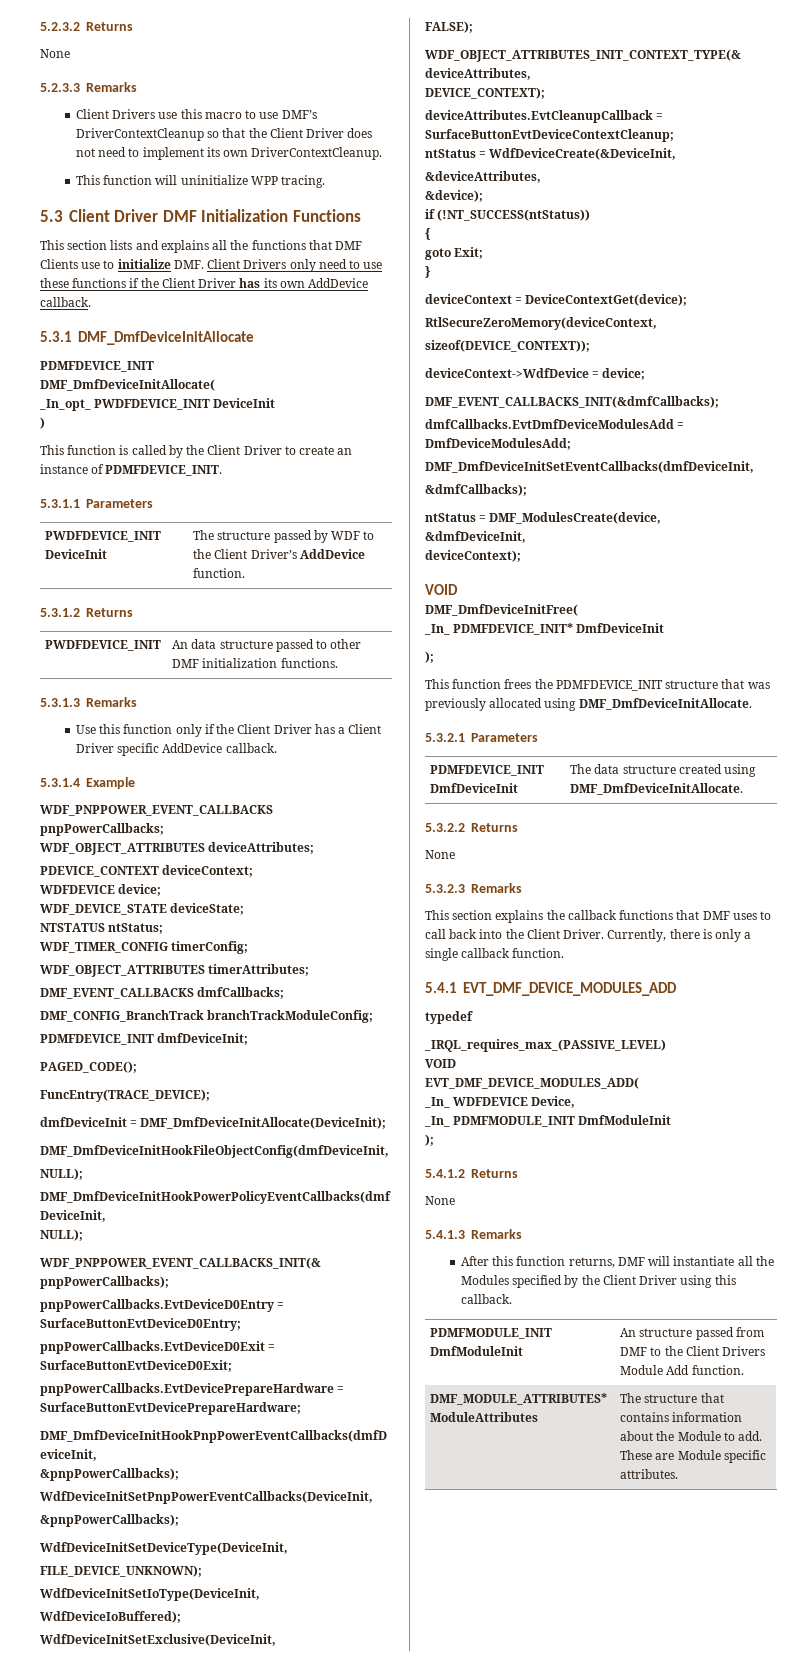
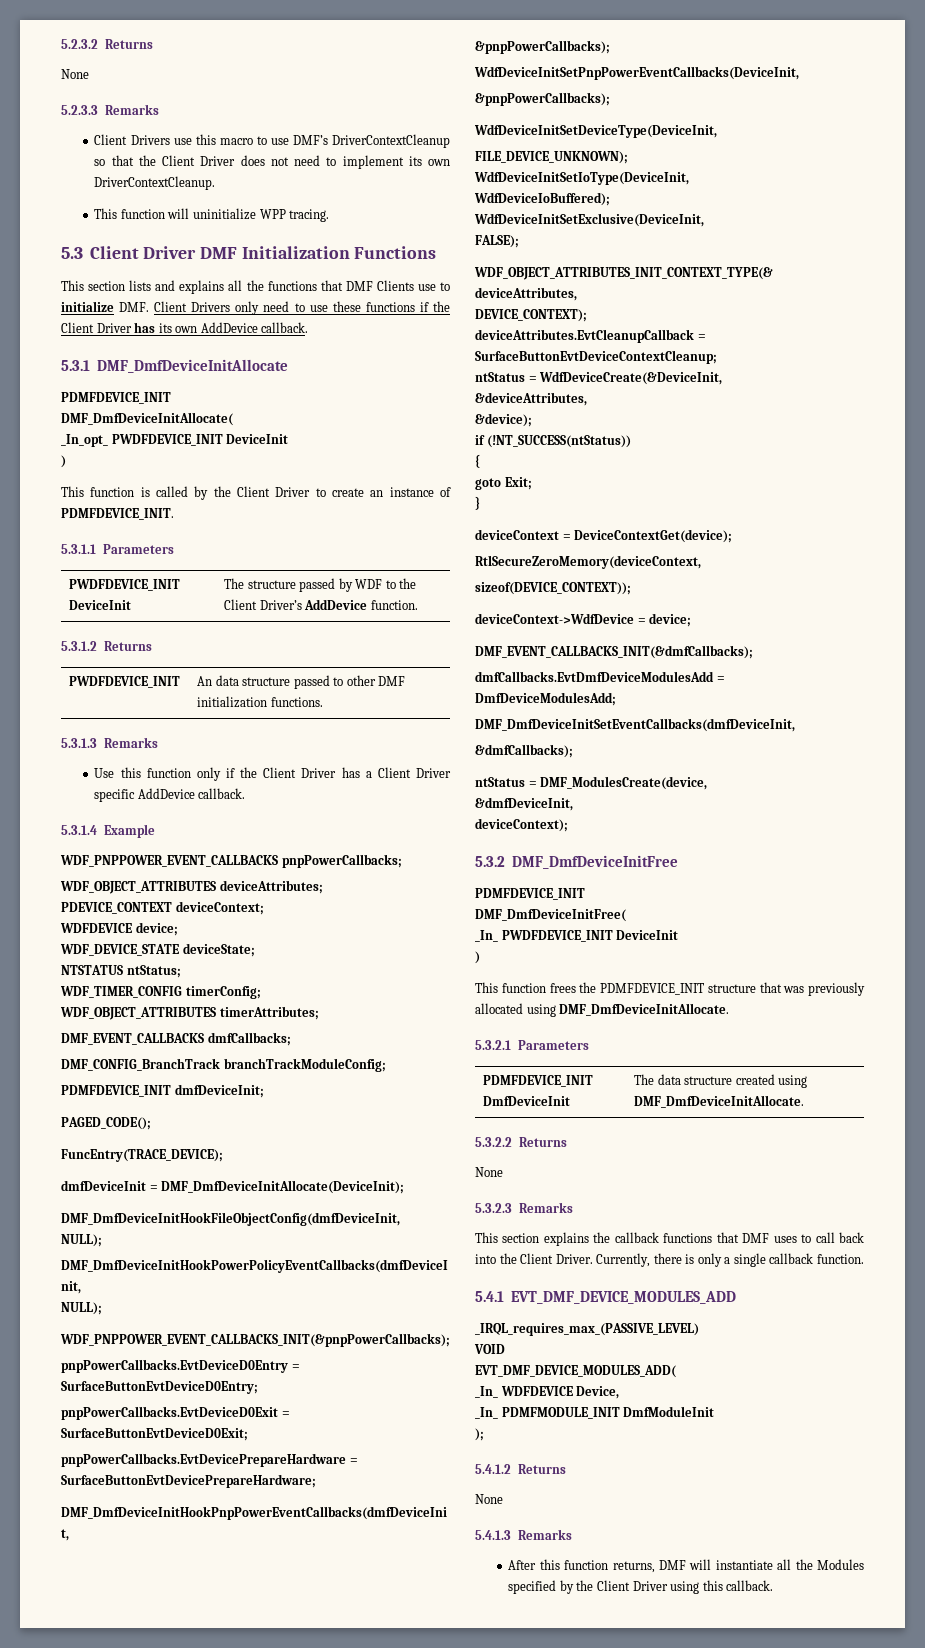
[425,584,458,595] VOID -> [475,855,678,869] [475,888,585,900] 5.3.2 DMF_DmfDeviceInitFree // PDMFDEVICE_INIT
[453,623,665,635] [425,651,434,663] PDMFDEVICE_INIT* DmfDeviceInit // ); -> [501,930,679,942] [475,951,480,964] PWDFDEVICE_INIT DeviceInit // )
[425,1011,473,1024] // typedef -> (736, 1297) none
[430,1328,553,1339] [430,1346,524,1356] [620,1327,764,1340] [620,1346,766,1356] [620,1365,744,1375] [430,1393,608,1405] [430,1412,539,1422] [620,1393,724,1403] [620,1412,743,1422] [620,1431,763,1441] [620,1450,766,1463] [620,1469,679,1479] // PDMFMODULE_INIT DmfModuleInit | An structure passed from DMF to the Client Drivers Module Add function. // DMF_MODULE_ATTRIBUTES* ModuleAttributes | The structure that contains information about the Module to add. These are Module specific attributes. -> (774, 1585) none

